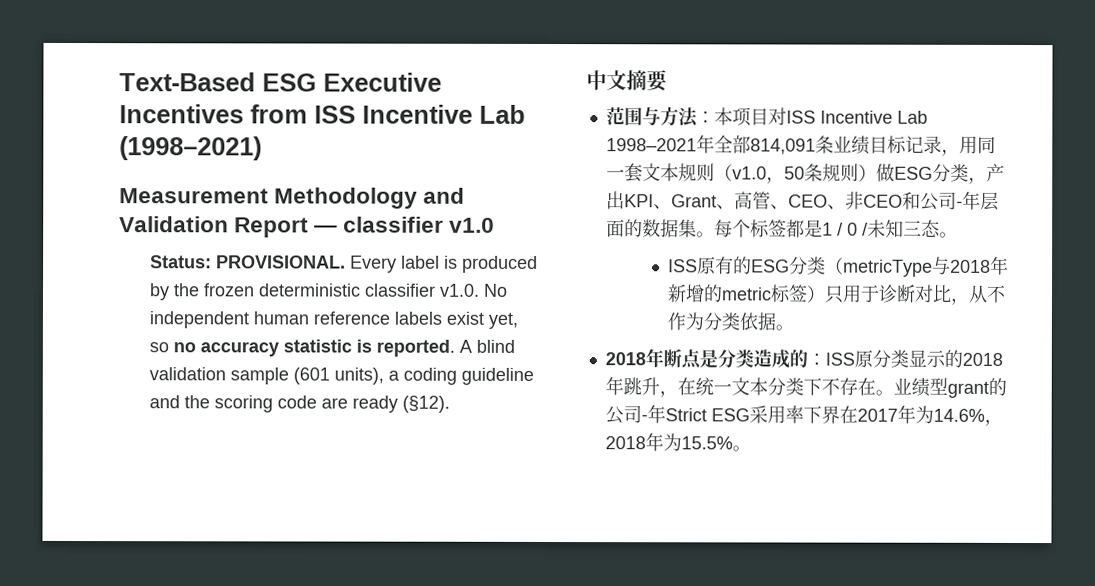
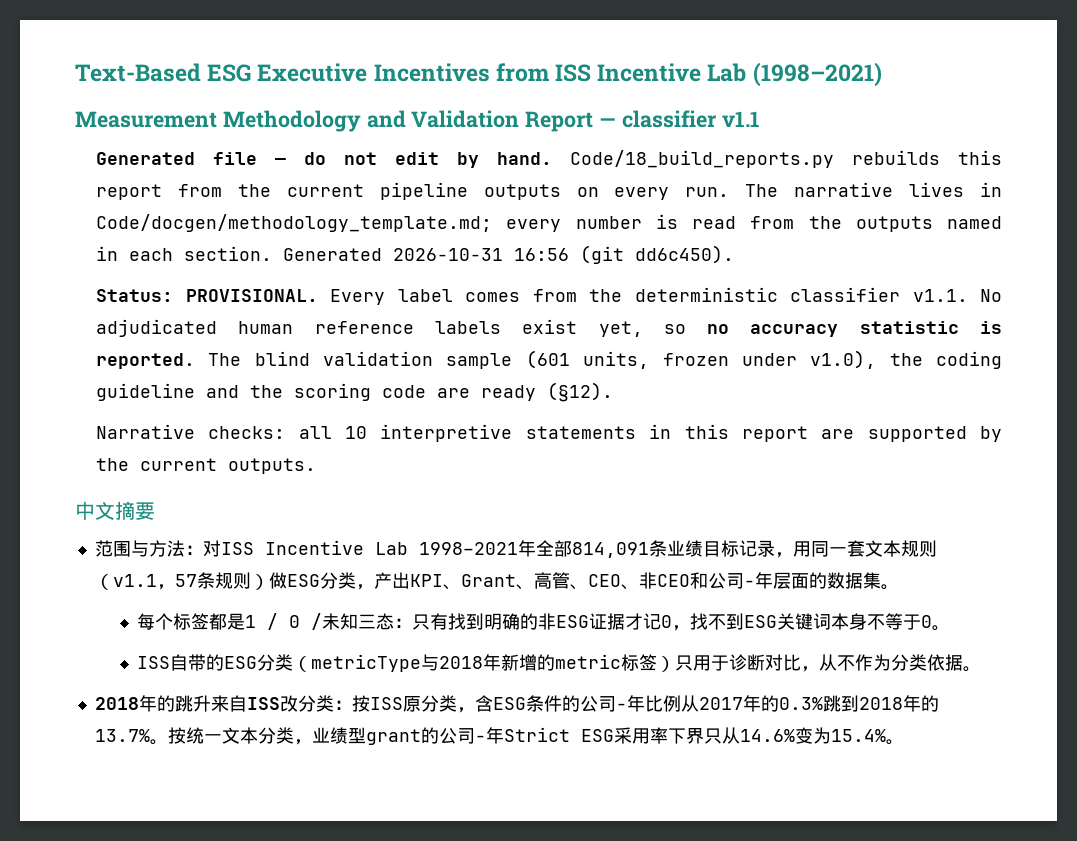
[449,217,496,233] [150,255,539,273] [149,283,509,301] [149,311,250,329] v1.0 // Status: PROVISIONAL. Every label is produced by the frozen deterministic classifier v1.0. No independent -> [721,111,760,127] [96,150,1002,168] [96,182,1002,200] [96,214,1003,232] [96,245,735,264] [96,287,1002,305] [96,319,218,337] v1.1 // Generated file — do not edit by hand. Code/18_build_reports.py rebuilds this report from the current pipeline outputs on every run. The narrative lives in Code/docgen/methodology_template.md; every number is read from the outputs named in each section. Generated 2026-10-31 16:56 (git dd6c450). // Status: PROVISIONAL. Every label comes from the deterministic classifier v1.1. No adjudicated
[459,339,473,353] A -> [208,353,242,366] The
[334,367,401,385] units), a -> [583,350,923,369] units, frozen under v1.0), the
(451, 404) none -> [96,424,1002,442] [96,458,317,474] // Narrative checks: all 10 interpretive statements in this report are supported by the current outputs.
[713,107,769,127] 本项目 -> (203, 550) none
[731,166,805,184] v1.0，50 -> [112,574,197,590] v1.1，57
(715, 234) none -> (899, 587) //
(941, 228) none -> [393,613,932,631] ：只有找到明确的非ESG证据才记0，找不到ESG关键词本身不等于0
[697,256,735,275] 原有 -> [169,654,206,671] 自带
[662,348,1003,370] [604,376,696,398] 断点是分类造成的：ISS原分类显示的2018年跳升，在 -> [156,695,939,713] [94,727,186,745] 的跳升来自ISS改分类：按ISS原分类，含ESG条件的公司-年比例从2017年的0.3%跳到2018年的13.7%。按
[802,377,894,396] 下不存在。 -> [293,739,312,745] ，
[838,404,1003,426] [604,432,733,452] 在2017年为14.6%，2018年为15.5% -> [703,727,886,744] 只从14.6%变为15.4%

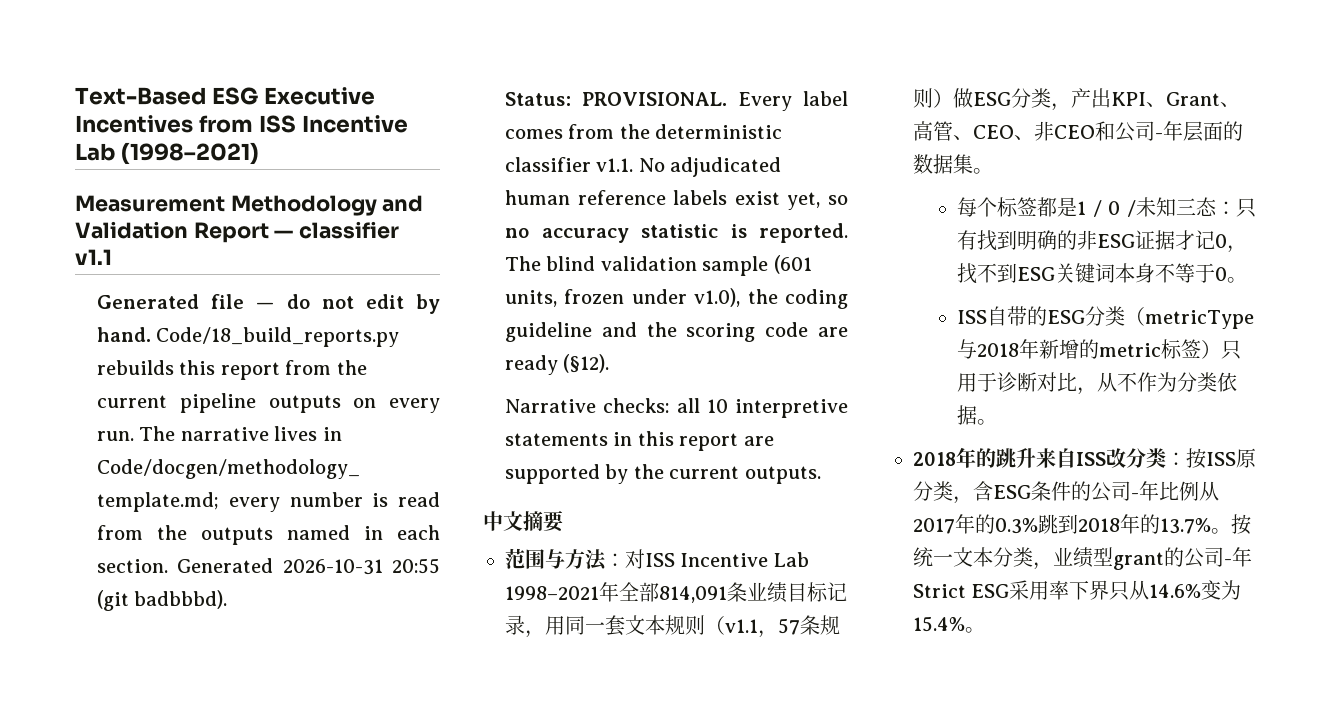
[514,245,735,264] 16:56 (git dd6c450). -> [392,558,440,574] [97,590,228,611] 20:55 (git badbbbd).

